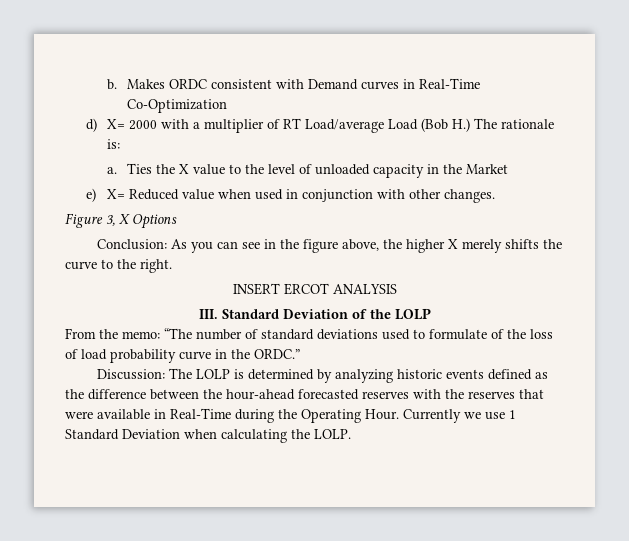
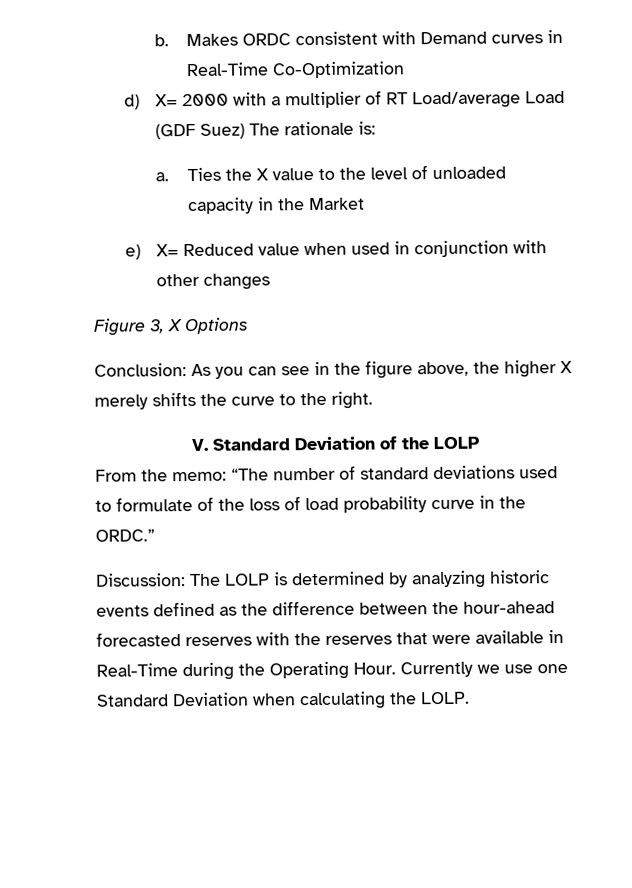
[420,118,470,132] (Bob H.) -> [155,123,246,140] (GDF Suez)
[443,189,495,203] changes. -> [203,273,271,290] changes
[232,283,397,295] [198,309,218,319] INSERT ERCOT ANALYSIS // III. -> [191,438,209,451] V.
[509,410,516,419] 1 -> [537,663,568,674] one

